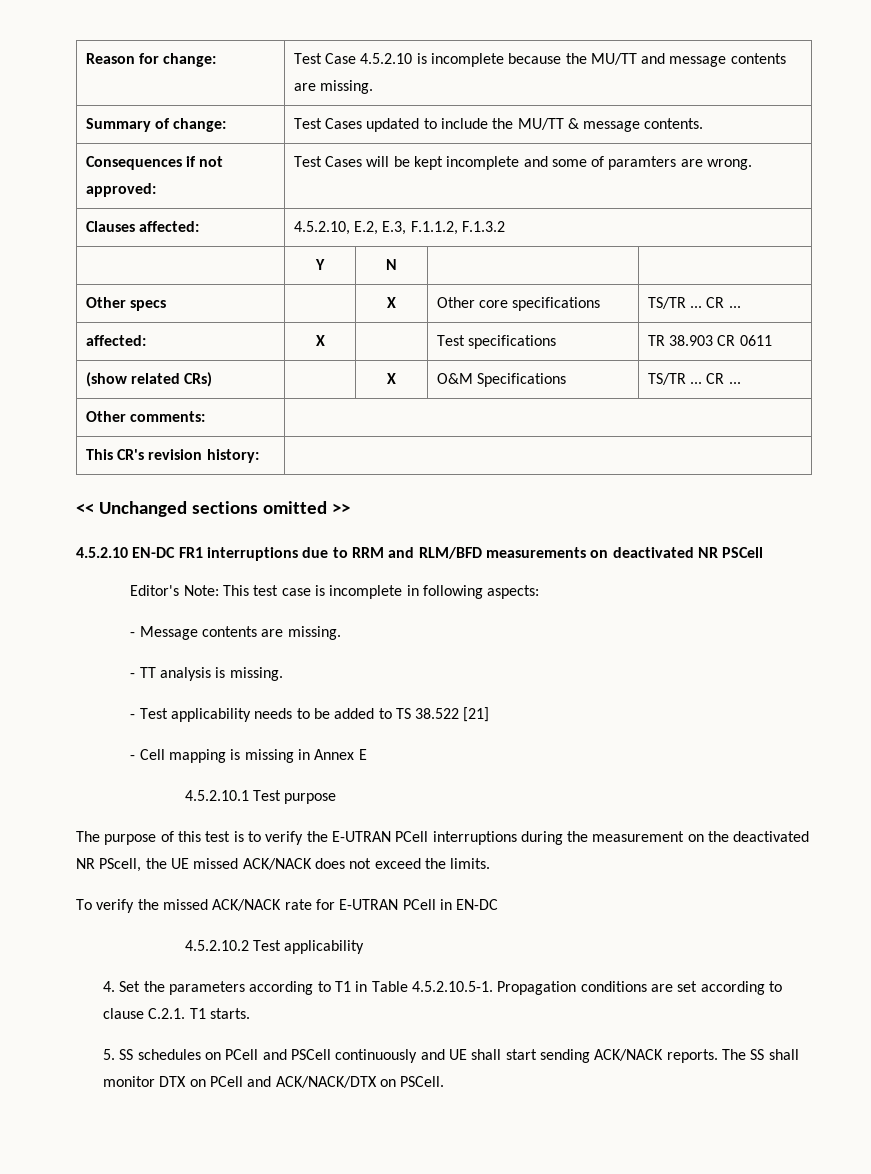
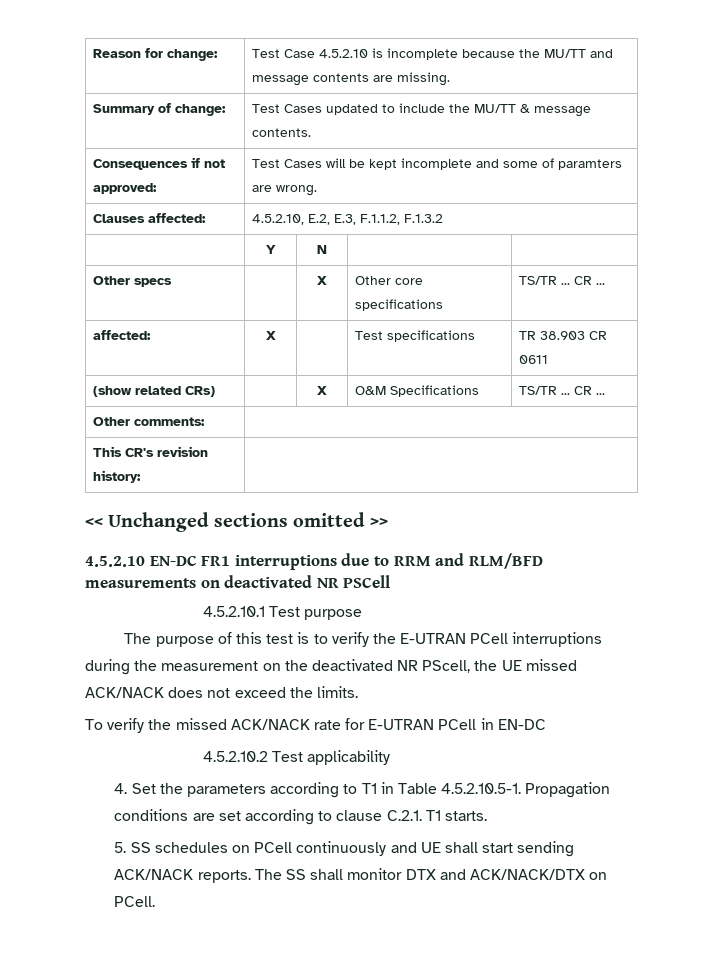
[130,585,540,599] [130,626,341,640] [130,667,283,681] [130,707,490,722] [130,749,367,763] // Editor's Note: This test case is incomplete in following aspects: // - Message contents are missing. // - TT analysis is missing. // - Test applicability needs to be added to TS 38.522 [21] // - Cell mapping is missing in Annex E -> (391, 581) none
[262,1049,332,1060] and PSCell -> (293, 847) none
[189,1076,244,1087] on PCell -> (436, 874) none
[400,1076,445,1087] PSCell. -> [114,896,156,907] PCell.

